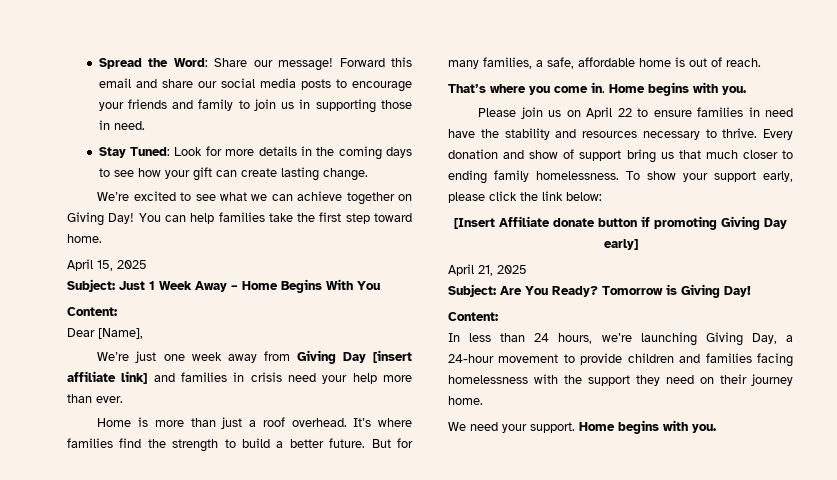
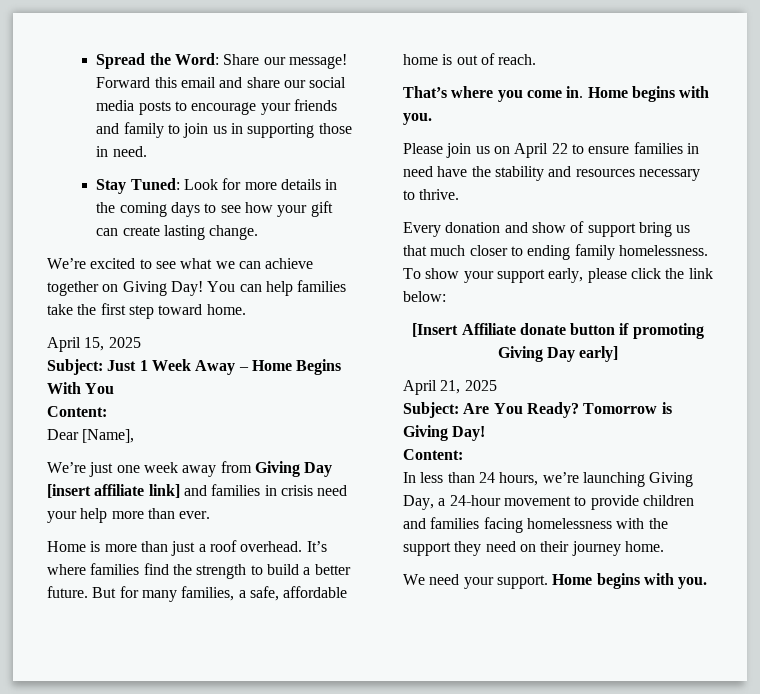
(758, 133) none -> (460, 194) //

